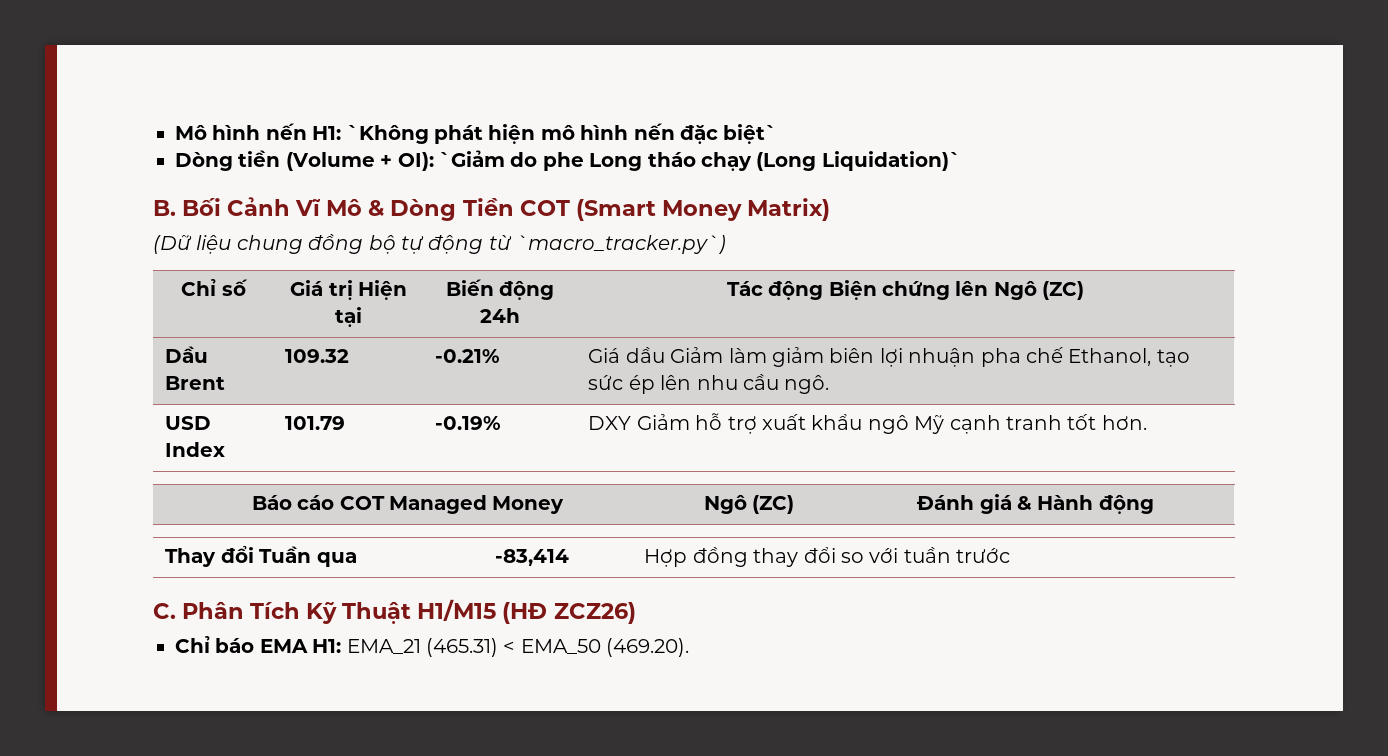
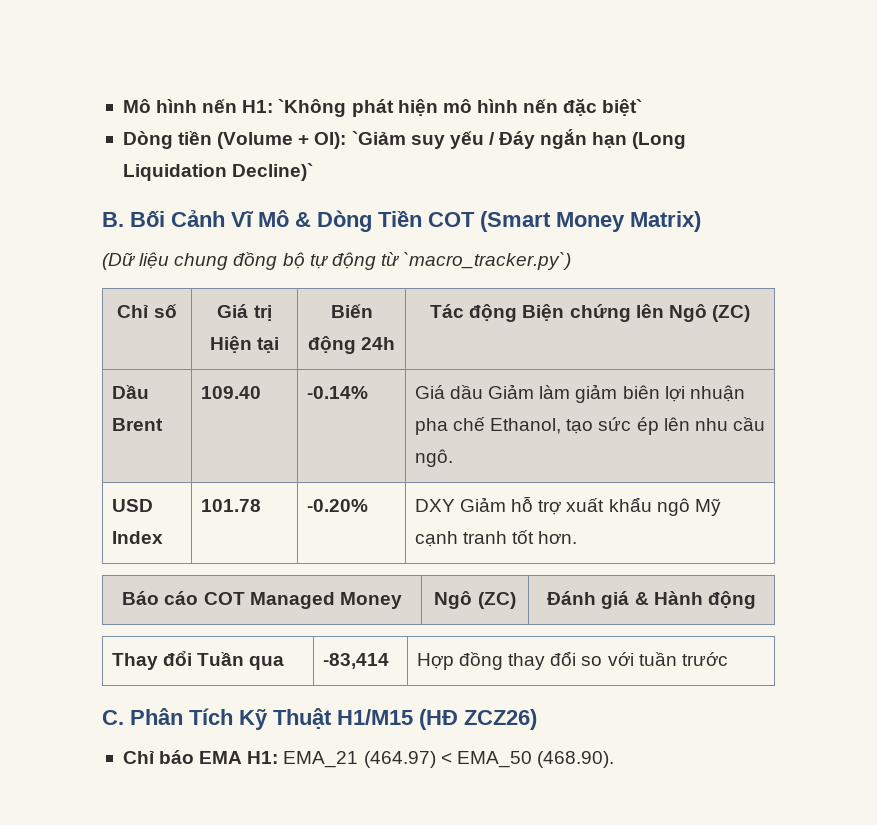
[510,151,961,171] do phe Long tháo chạy (Long Liquidation)` -> [410,129,687,149] [122,163,314,181] suy yếu / Đáy ngắn hạn (Long Liquidation Decline)`
[285,349,350,363] [435,349,501,363] 109.32 | -0.21% -> [200,386,261,399] [306,386,368,399] 109.40 | -0.14%
[285,416,346,430] [435,416,502,430] 101.79 | -0.19% -> [200,499,261,512] [306,499,368,512] 101.78 | -0.20%
[426,638,498,657] (465.31) -> [363,751,436,768] (464.97)
[606,638,690,657] (469.20). -> [536,751,614,768] (468.90).

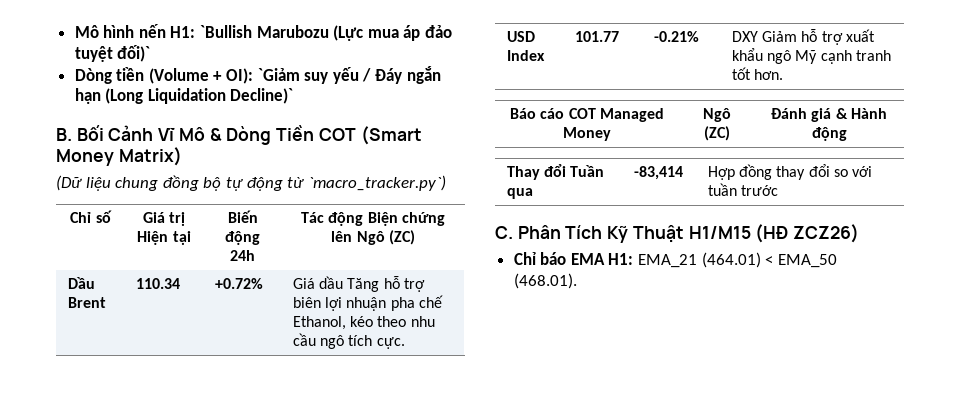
[278,99,643,117] `Không phát hiện mô hình nến đặc biệt` -> [200,25,453,41] [74,45,151,62] `Bullish Marubozu (Lực mua áp đảo tuyệt đối)`
[200,386,261,399] [306,386,368,399] 109.40 | -0.14% -> [135,278,180,289] [214,278,263,289] 110.34 | +0.72%
[488,384,618,403] Giảm làm giảm -> [347,276,425,292] Tăng hỗ trợ
[566,417,766,435] [414,449,453,467] tạo sức ép lên nhu cầu ngô. -> [350,316,435,327] [292,333,405,349] kéo theo nhu cầu ngô tích cực.
[200,499,261,512] [306,499,368,512] 101.78 | -0.20% -> [574,31,619,42] [653,31,699,42] 101.77 | -0.21%
[363,751,436,768] (464.97) -> [701,252,761,268] (464.01)
[536,751,614,768] (468.90). -> [513,273,577,289] (468.01).

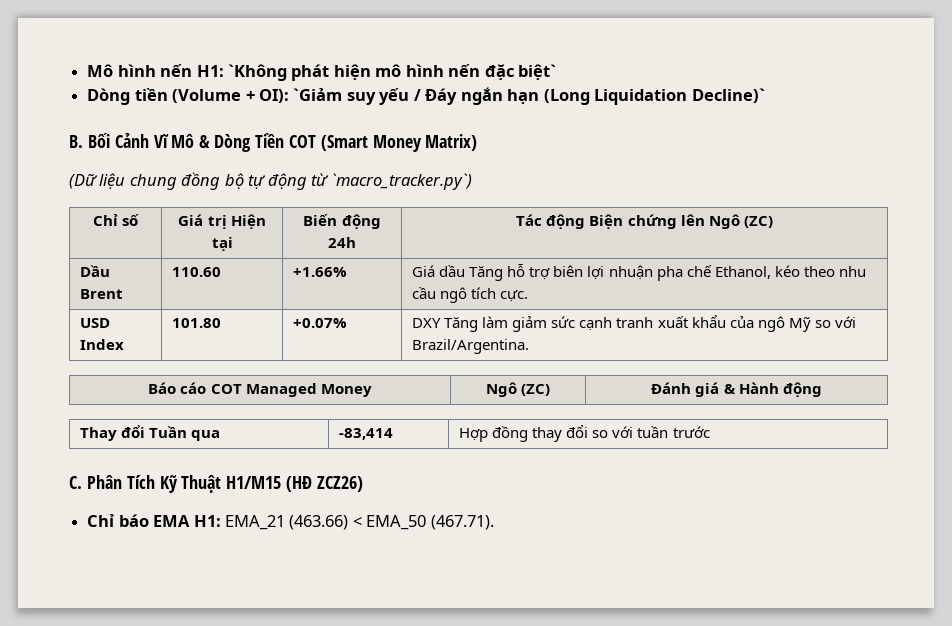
[200,25,453,41] [74,45,151,62] `Bullish Marubozu (Lực mua áp đảo tuyệt đối)` -> [227,64,557,81] `Không phát hiện mô hình nến đặc biệt`
[135,278,180,289] [214,278,263,289] 110.34 | +0.72% -> [172,267,222,277] [293,267,348,277] 110.60 | +1.66%
[574,31,619,42] [653,31,699,42] 101.77 | -0.21% -> [172,318,222,328] [293,318,348,328] 101.80 | +0.07%
[762,29,843,45] Giảm hỗ trợ -> [444,316,654,332] Tăng làm giảm sức cạnh tranh
(763, 54) none -> [729,316,754,328] của
[820,50,891,64] [731,67,784,80] cạnh tranh tốt hơn. -> [814,316,856,328] [412,339,530,354] so với Brazil/Argentina.
[701,252,761,268] (464.01) -> [289,515,349,530] (463.66)
[513,273,577,289] (468.01). -> [430,515,494,530] (467.71).

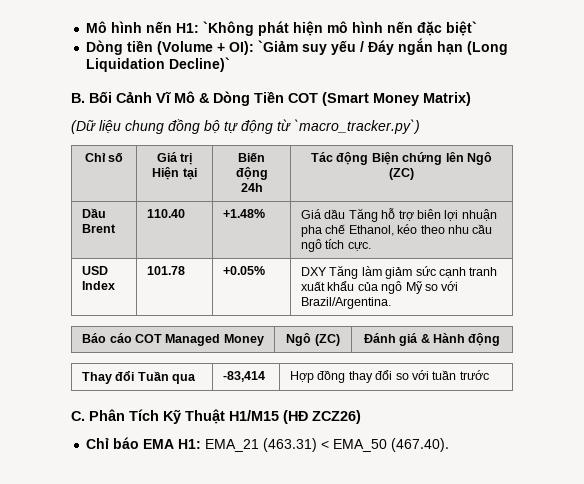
[172,267,222,277] [293,267,348,277] 110.60 | +1.66% -> [147,209,186,218] [223,209,266,218] 110.40 | +1.48%
[172,318,222,328] [293,318,348,328] 101.80 | +0.07% -> [147,266,186,275] [223,266,266,275] 101.78 | +0.05%
[289,515,349,530] (463.66) -> [263,438,318,452] (463.31)
[430,515,494,530] (467.71). -> [391,438,450,452] (467.40).

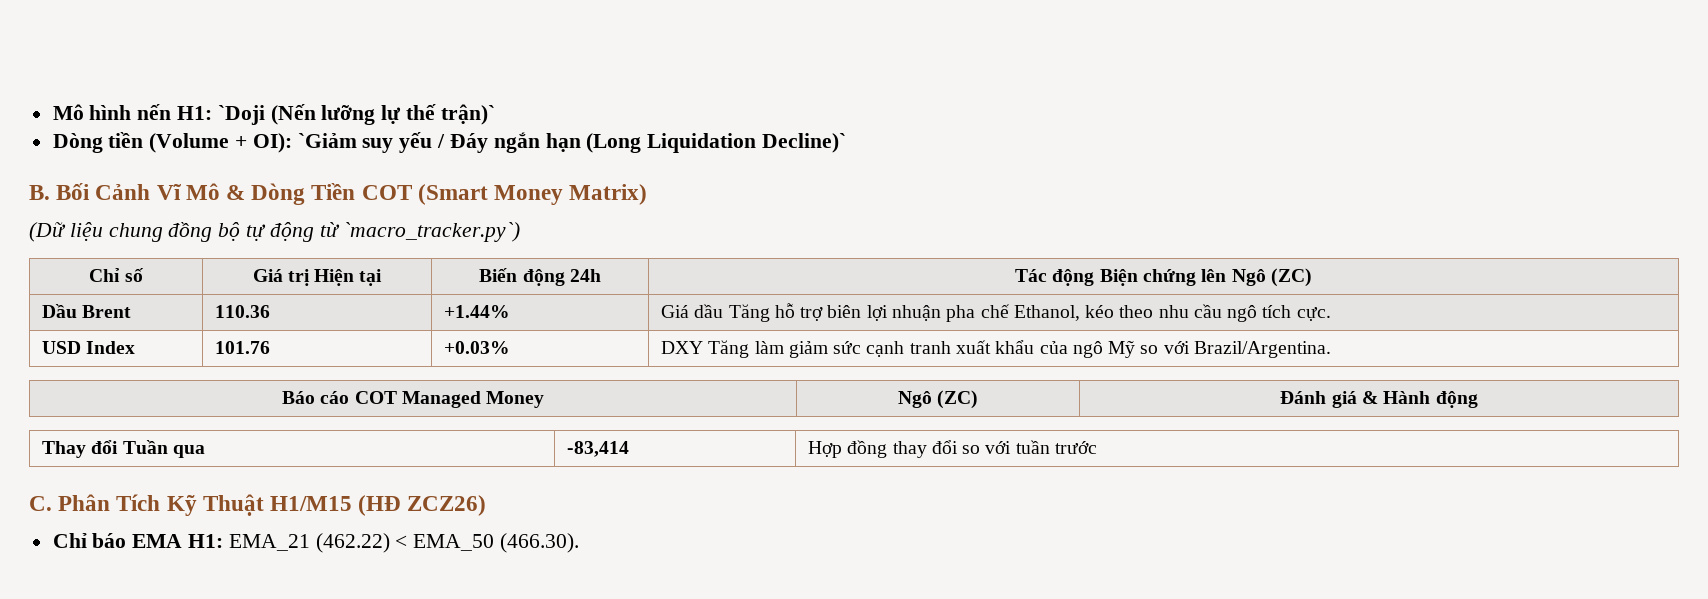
[203,21,478,36] `Không phát hiện mô hình nến đặc biệt` -> [217,104,495,125] `Doji (Nến lưỡng lự thế trận)`
[147,209,186,218] [223,209,266,218] 110.40 | +1.48% -> [215,305,271,318] [444,305,511,318] 110.36 | +1.44%
[147,266,186,275] [223,266,266,275] 101.78 | +0.05% -> [215,341,271,354] [444,341,511,354] 101.76 | +0.03%
[263,438,318,452] (463.31) -> [315,533,390,553] (462.22)
[391,438,450,452] (467.40). -> [500,533,580,553] (466.30).

